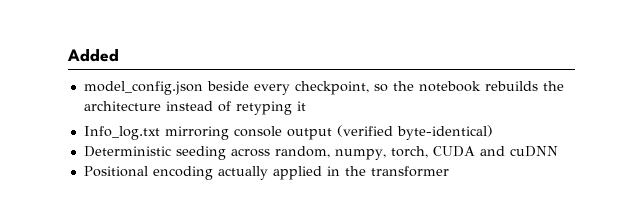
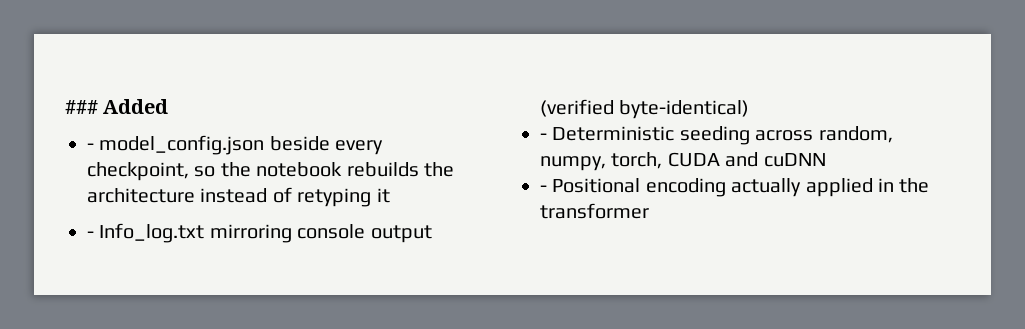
(67, 55) none -> [65,100,98,114] ###
(119, 55) none -> [87,143,94,150] -
(306, 106) none -> [87,231,94,238] -
(493, 132) none -> [540,133,547,140] -
(558, 151) none -> [540,185,547,192] -

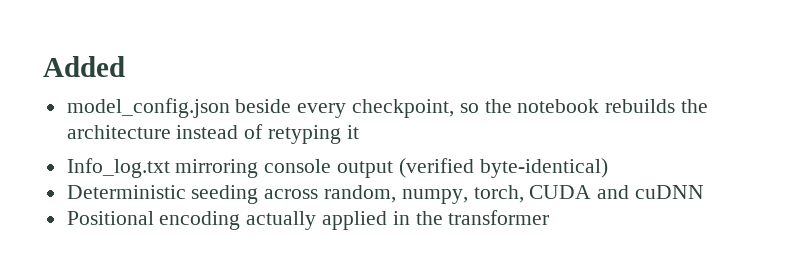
[65,100,98,114] ### -> (43, 66) none
[87,143,94,150] - -> (125, 66) none
[87,231,94,238] - -> (359, 132) none
[540,133,547,140] - -> (608, 168) none
[540,185,547,192] - -> (705, 192) none

